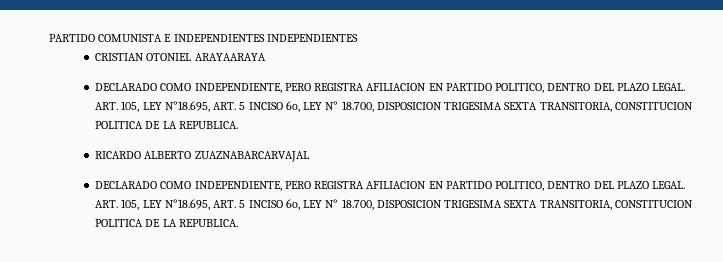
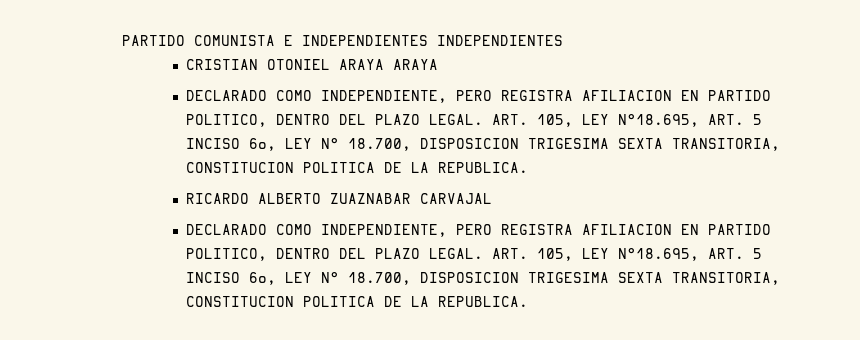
[194,53,266,61] ARAYAARAYA -> [338,59,438,70] ARAYA ARAYA
[194,151,309,162] ZUAZNABARCARVAJAL -> [329,193,492,204] ZUAZNABAR CARVAJAL

